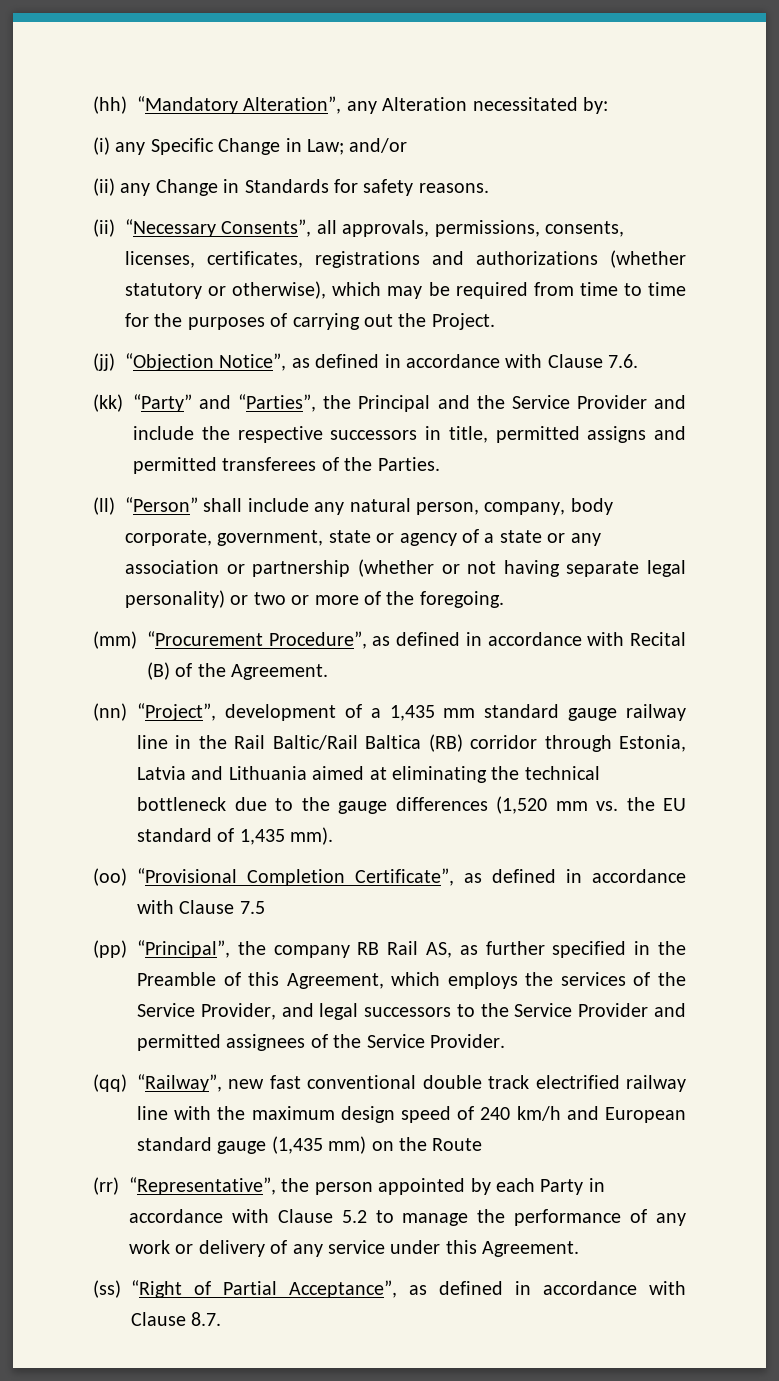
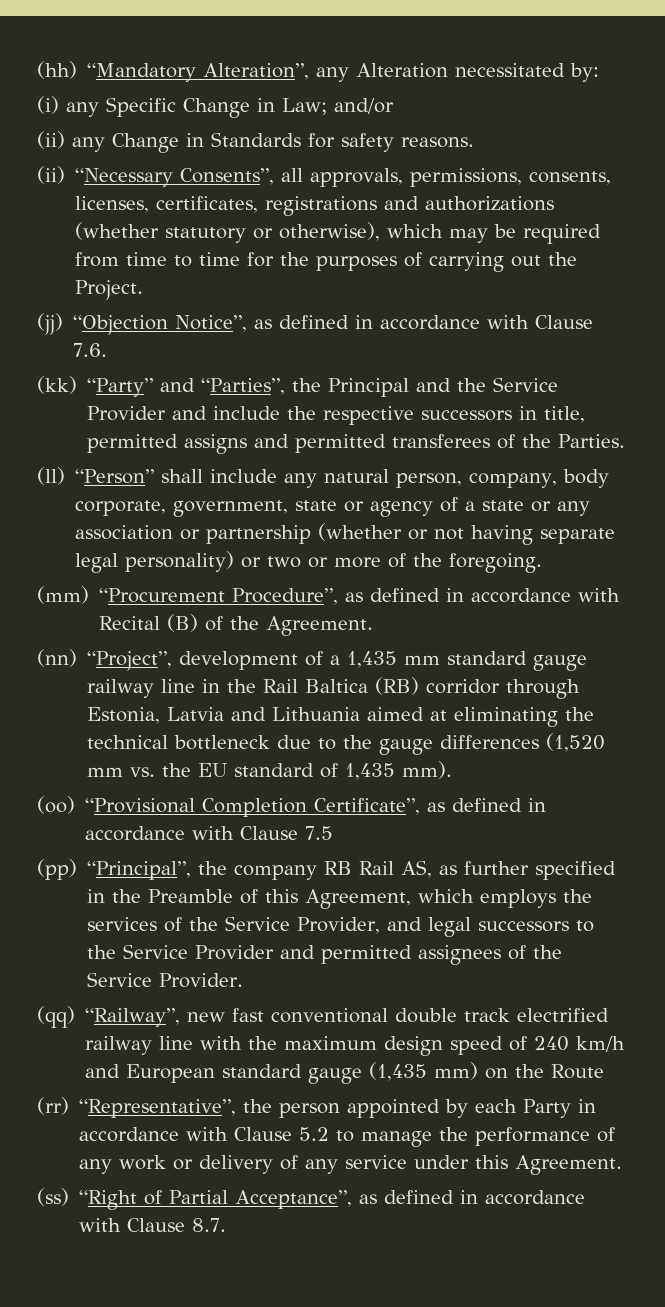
[272,735,358,750] Baltic/Rail -> (299, 686) none

